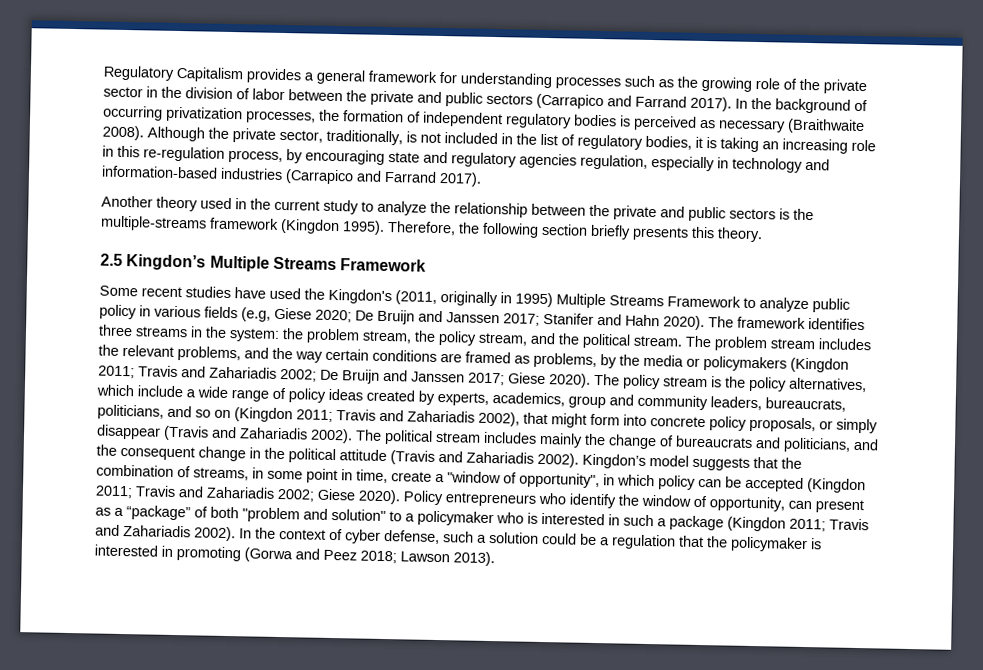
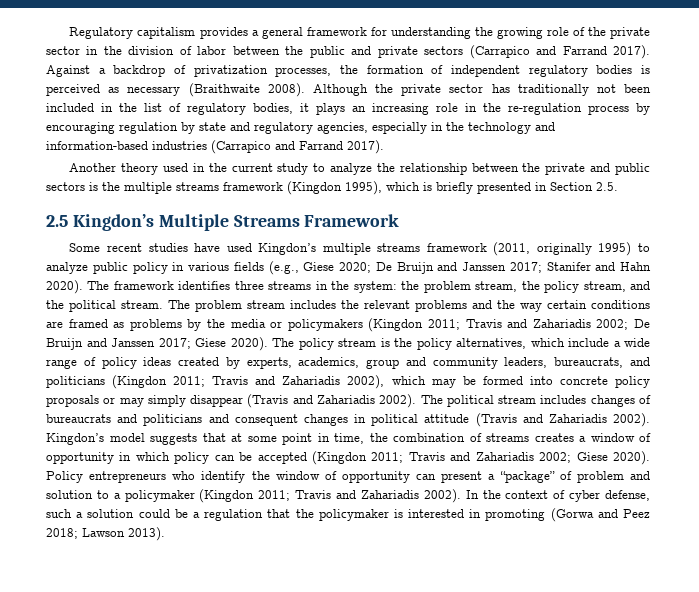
[176,66,244,83] Capitalism -> [137,27,196,39] capitalism
[555,75,674,90] processes such as -> (471, 33) none
[370,90,483,107] private and public -> [309,46,418,58] public and private
[735,97,868,114] [103,105,163,121] In the background of occurring -> [46,65,186,77] Against a backdrop of
[279,129,441,146] sector, traditionally, is not -> [449,84,651,96] sector has traditionally not been
[706,137,759,153] is taking -> [316,103,345,115] plays
[117,145,385,165] this re-regulation process, by encouraging -> [483,103,650,115] [46,122,195,134] the re-regulation process by encouraging regulation by
[519,153,648,170] agencies regulation, -> [317,122,368,134] agencies,
(729, 163) none -> [446,122,464,131] the
[100,215,763,243] multiple-streams framework (Kingdon 1995). Therefore, the following section briefly presents this theory. -> [124,181,618,195] multiple streams framework (Kingdon 1995), which is briefly presented in Section 2.5.
[304,288,741,309] the Kingdon's (2011, originally in 1995) Multiple Streams Framework -> [258,242,632,256] Kingdon’s multiple streams framework (2011, originally 1995)
[241,307,271,322] (e.g, -> [268,261,299,275] (e.g.,
[177,346,241,362] problems, -> [415,300,467,312] problems
[533,352,597,369] problems, -> [129,319,182,331] problems
[97,404,231,420] politicians, and so on -> [630,357,650,366] [46,376,105,388] and politicians
[523,412,833,433] that might form into concrete policy proposals, or -> [391,376,651,388] [46,395,144,407] which may be formed into concrete policy proposals or may
[539,432,879,453] [96,444,285,462] mainly the change of bureaucrats and politicians, and the consequent change in the -> [590,395,651,407] [46,414,366,426] changes of bureaucrats and politicians and consequent changes in
[781,457,802,469] [96,464,600,489] the combination of streams, in some point in time, create a "window of opportunity", -> [231,433,651,445] [46,452,114,464] at some point in time, the combination of streams creates a window of opportunity
[709,496,785,512] opportunity, -> [342,471,410,483] opportunity
[95,507,111,516] as -> (483, 477) none
[210,506,724,531] both "problem and solution" to a policymaker who is interested in such a package -> [576,471,650,483] [46,490,195,502] problem and solution to a policymaker

